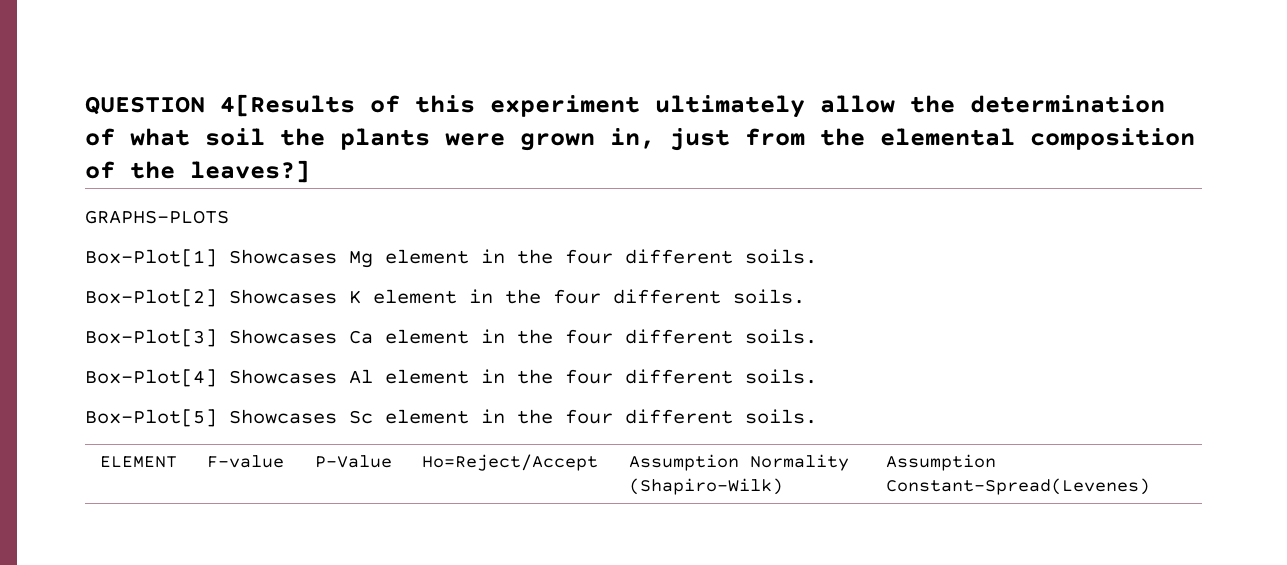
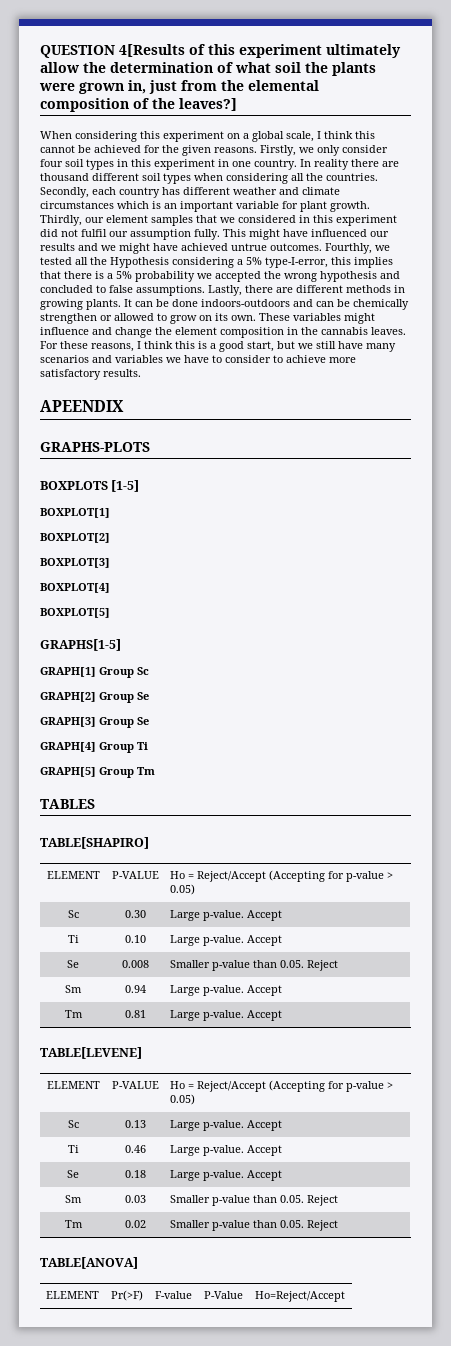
[85,210,229,224] [85,249,817,268] [85,289,805,307] [85,329,817,347] [85,369,817,387] [85,409,817,427] [99,456,177,468] [206,455,284,468] [314,455,392,468] [421,454,598,471] [628,454,849,471] [628,478,783,495] [885,454,996,471] [885,478,1150,495] GRAPHS-PLOTS // Box-Plot[1] Showcases Mg element in the four different soils. // Box-Plot[2] Showcases K element in the four different soils. // Box-Plot[3] Showcases Ca element in the four different soils. // Box-Plot[4] Showcases Al element in the four different soils. // Box-Plot[5] Showcases Sc element in the four different soils. // ELEMENT | F-value | P-Value | Ho=Reject/Accept | Assumption Normality (Shapiro-Wilk) | Assumption Constant-Spread(Levenes) -> [40,131,375,142] [40,145,388,156] [40,159,399,170] [40,173,378,184] [40,187,340,198] [40,201,370,212] [40,215,397,226] [40,229,389,240] [40,243,390,254] [40,257,393,268] [40,271,400,282] [40,285,405,296] [40,299,409,310] [40,313,375,324] [40,327,406,338] [40,341,396,352] [40,355,356,363] [40,369,141,380] [40,400,124,412] [40,442,150,452] [40,480,140,492] [40,508,110,518] [40,533,110,543] [40,558,110,568] [40,583,110,593] [40,608,110,618] [40,639,121,651] [40,667,149,678] [40,692,149,703] [40,717,149,728] [40,742,148,753] [40,767,155,778] [40,799,95,809] [40,837,149,849] [46,871,100,879] [111,871,159,879] [169,870,393,882] [169,884,195,895] [67,910,79,918] [124,910,146,918] [169,910,282,921] [67,935,79,943] [124,935,146,943] [169,935,282,946] [67,960,79,968] [121,960,149,968] [169,960,338,971] [65,985,82,993] [124,985,146,993] [169,985,282,996] [64,1010,83,1018] [124,1010,146,1018] [169,1010,282,1021] [40,1047,142,1059] [46,1081,100,1089] [111,1081,159,1089] [169,1080,393,1092] [169,1094,195,1105] [67,1120,79,1128] [124,1120,146,1128] [169,1120,282,1131] [67,1145,79,1153] [124,1145,146,1153] [169,1145,282,1156] [67,1170,79,1178] [124,1170,146,1178] [169,1170,282,1181] [65,1195,82,1203] [124,1195,146,1203] [169,1195,338,1206] [64,1220,83,1228] [124,1220,146,1228] [169,1220,338,1231] [40,1257,138,1269] [45,1291,99,1299] [110,1290,143,1301] [154,1291,192,1299] [203,1291,243,1299] [254,1291,345,1302] When considering this experiment on a global scale, I think this cannot be achieved for the given reasons. Firstly, we only consider four soil types in this experiment in one country. In reality there are thousand different soil types when considering all the countries. Secondly, each country has different weather and climate circumstances which is an important variable for plant growth. Thirdly, our element samples that we considered in this experiment did not fulfil our assumption fully. This might have influenced our results and we might have achieved untrue outcomes. Fourthly, we tested all the Hypothesis considering a 5% type-I-error, this implies that there is a 5% probability we accepted the wrong hypothesis and concluded to false assumptions. Lastly, there are different methods in growing plants. It can be done indoors-outdoors and can be chemically strengthen or allowed to grow on its own. These variables might influence and change the element composition in the cannabis leaves. For these reasons, I think this is a good start, but we still have many scenarios and variables we have to consider to achieve more satisfactory results. // APEENDIX // GRAPHS-PLOTS // BOXPLOTS [1-5] // BOXPLOT[1] // BOXPLOT[2] // BOXPLOT[3] // BOXPLOT[4] // BOXPLOT[5] // GRAPHS[1-5] // GRAPH[1] Group Sc // GRAPH[2] Group Se // GRAPH[3] Group Se // GRAPH[4] Group Ti // GRAPH[5] Group Tm // TABLES // TABLE[SHAPIRO] // ELEMENT | P-VALUE | Ho = Reject/Accept (Accepting for p-value > 0.05) // Sc | 0.30 | Large p-value. Accept // Ti | 0.10 | Large p-value. Accept // Se | 0.008 | Smaller p-value than 0.05. Reject // Sm | 0.94 | Large p-value. Accept // Tm | 0.81 | Large p-value. Accept // TABLE[LEVENE] // ELEMENT | P-VALUE | Ho = Reject/Accept (Accepting for p-value > 0.05) // Sc | 0.13 | Large p-value. Accept // Ti | 0.46 | Large p-value. Accept // Se | 0.18 | Large p-value. Accept // Sm | 0.03 | Smaller p-value than 0.05. Reject // Tm | 0.02 | Smaller p-value than 0.05. Reject // TABLE[ANOVA] // ELEMENT | Pr(>F) | F-value | P-Value | Ho=Reject/Accept

